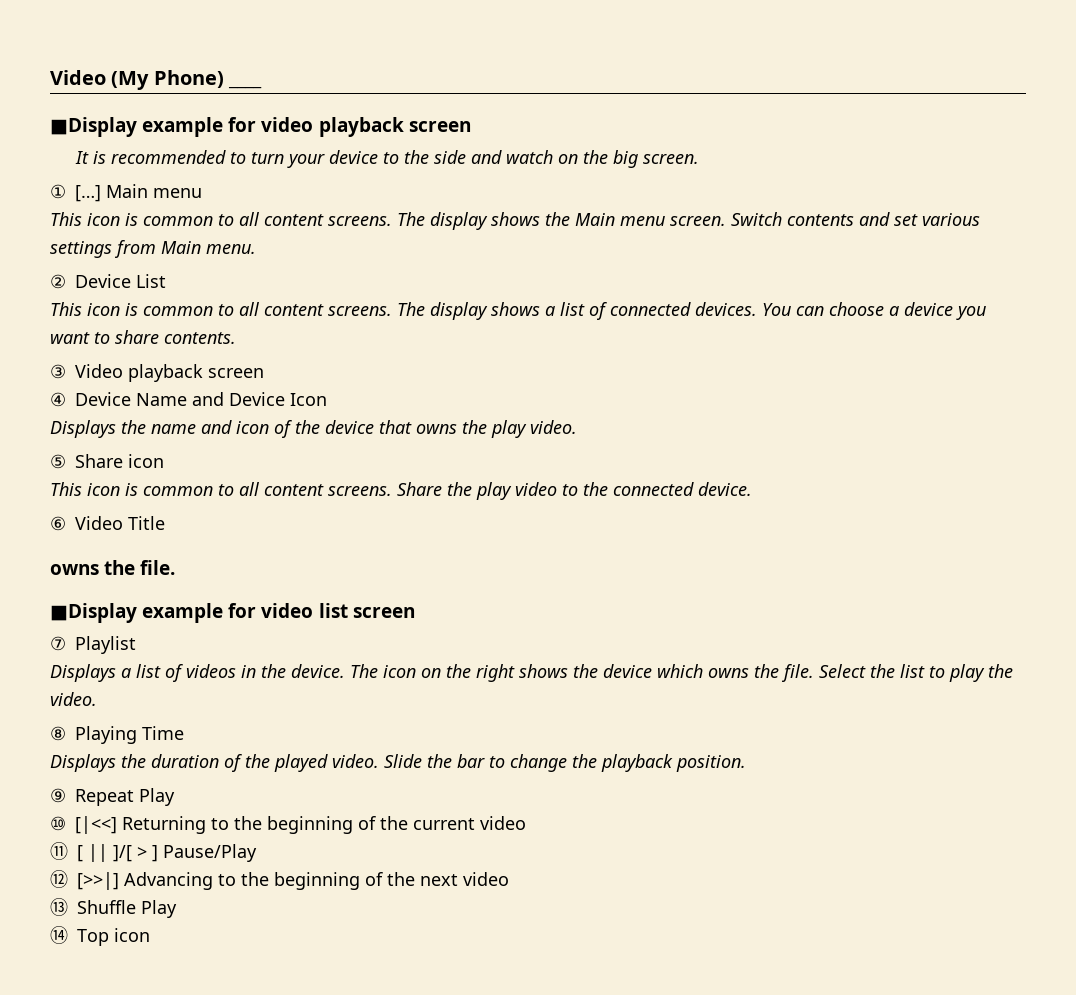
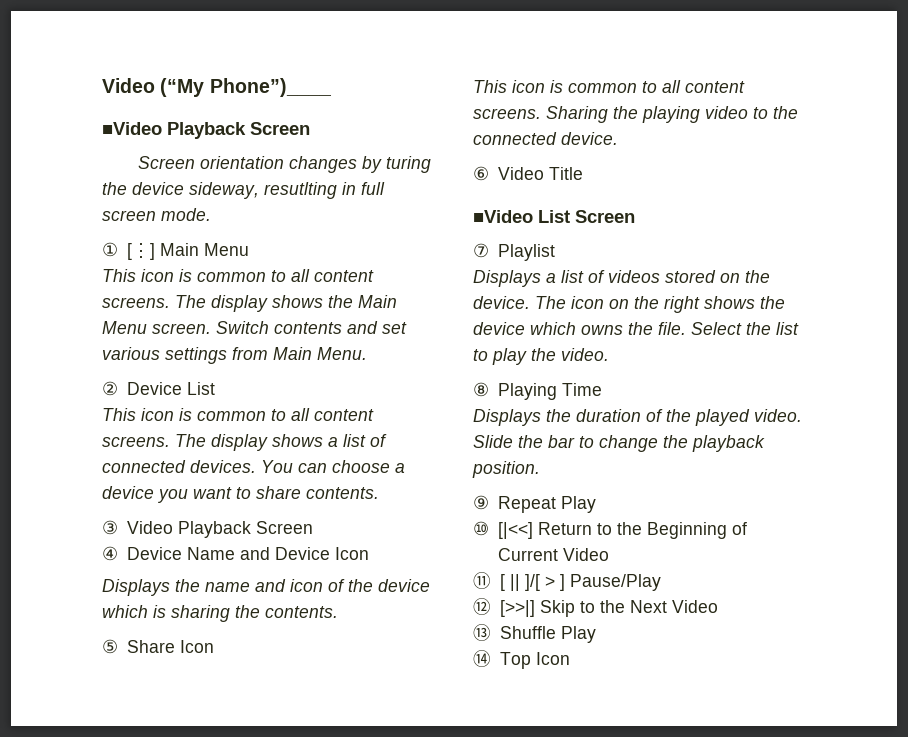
[50,70,263,90] [50,117,471,137] [75,150,700,168] [50,184,202,202] Video (My Phone) ____ // ■Display example for video playback screen // It is recommended to turn your device to the side and watch on the big screen. // ① […] Main menu -> [102,78,332,97] [102,122,310,139] [137,156,431,173] [102,182,385,199] [102,208,211,221] [102,242,249,260] Video (“My Phone”)____ // ■Video Playback Screen // Screen orientation changes by turing the device sideway, resutlting in full screen mode. // ① [⋮] Main Menu
[620,216,665,226] menu -> [102,321,147,334] Menu
[206,244,256,254] menu. -> [317,347,367,360] Menu.
[128,364,264,382] playback screen -> [177,521,313,538] Playback Screen
[379,420,577,438] that owns the play video. -> [102,605,338,622] which is sharing the contents.
[128,454,164,468] [50,482,512,500] icon // This icon is common to all content screens. Share the play -> [179,640,214,653] [473,80,745,93] [473,106,700,123] Icon // This icon is common to all content screens. Sharing the playing
[50,560,176,575] [50,603,415,623] owns the file. // ■Display example for video list screen -> [473,210,635,223] ■Video List Screen
[241,665,256,678] in -> [665,270,740,283] stored on
[122,816,526,834] Returning to the beginning of the current video -> [537,522,747,539] [497,548,609,561] Return to the Beginning of Current Video
[124,872,509,890] Advancing to the beginning of the next video -> [539,600,718,617] Skip to the Next Video
[114,928,150,942] icon -> [535,652,570,665] Icon

